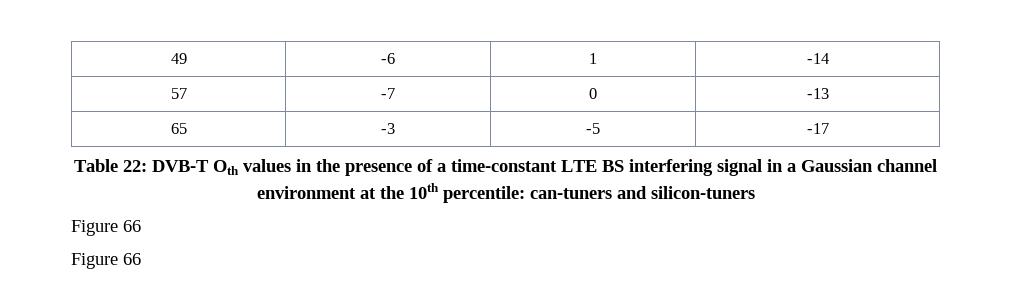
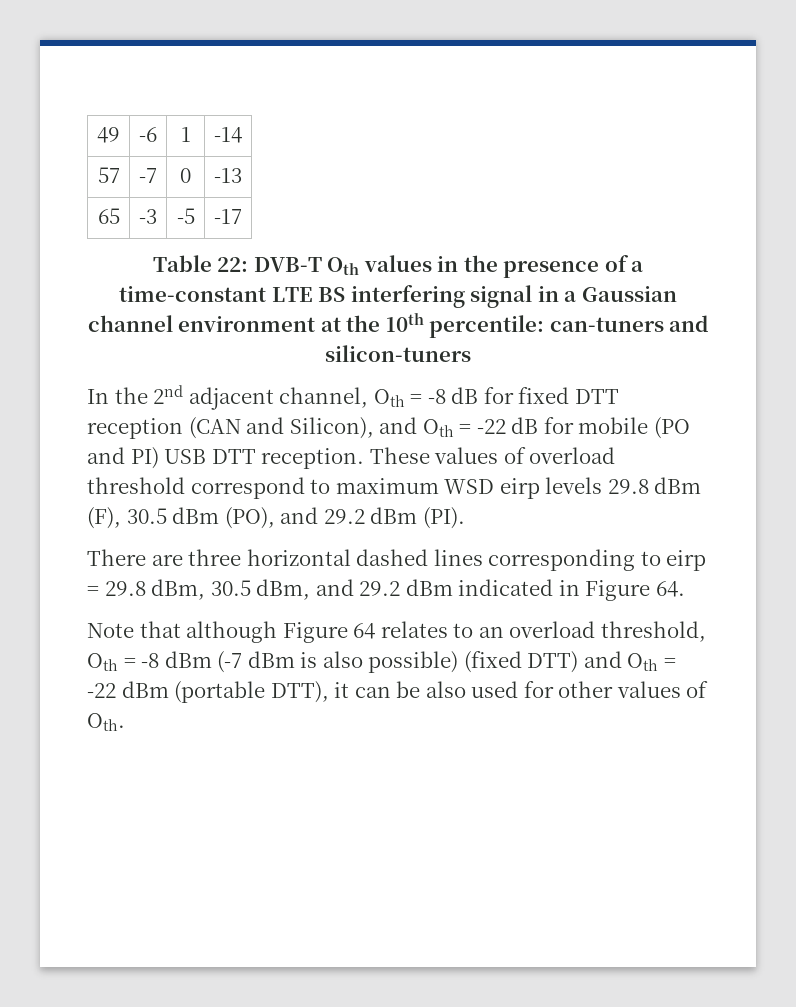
[71,220,141,236] [71,253,141,269] Figure 66 // Figure 66 -> [87,385,619,410] [87,417,690,439] [87,447,616,469] [87,477,702,499] [87,507,465,529] [87,549,707,571] [87,579,685,601] [87,621,706,643] [87,651,676,673] [87,681,709,703] [87,713,125,731] In the 2nd adjacent channel, Oth = -8 dB for fixed DTT reception (CAN and Silicon), and Oth = -22 dB for mobile (PO and PI) USB DTT reception. These values of overload threshold correspond to maximum WSD eirp levels 29.8 dBm (F), 30.5 dBm (PO), and 29.2 dBm (PI). // There are three horizontal dashed lines corresponding to eirp = 29.8 dBm, 30.5 dBm, and 29.2 dBm indicated in Figure 64. // Note that although Figure 64 relates to an overload threshold, Oth = -8 dBm (-7 dBm is also possible) (fixed DTT) and Oth = -22 dBm (portable DTT), it can be also used for other values of Oth.

